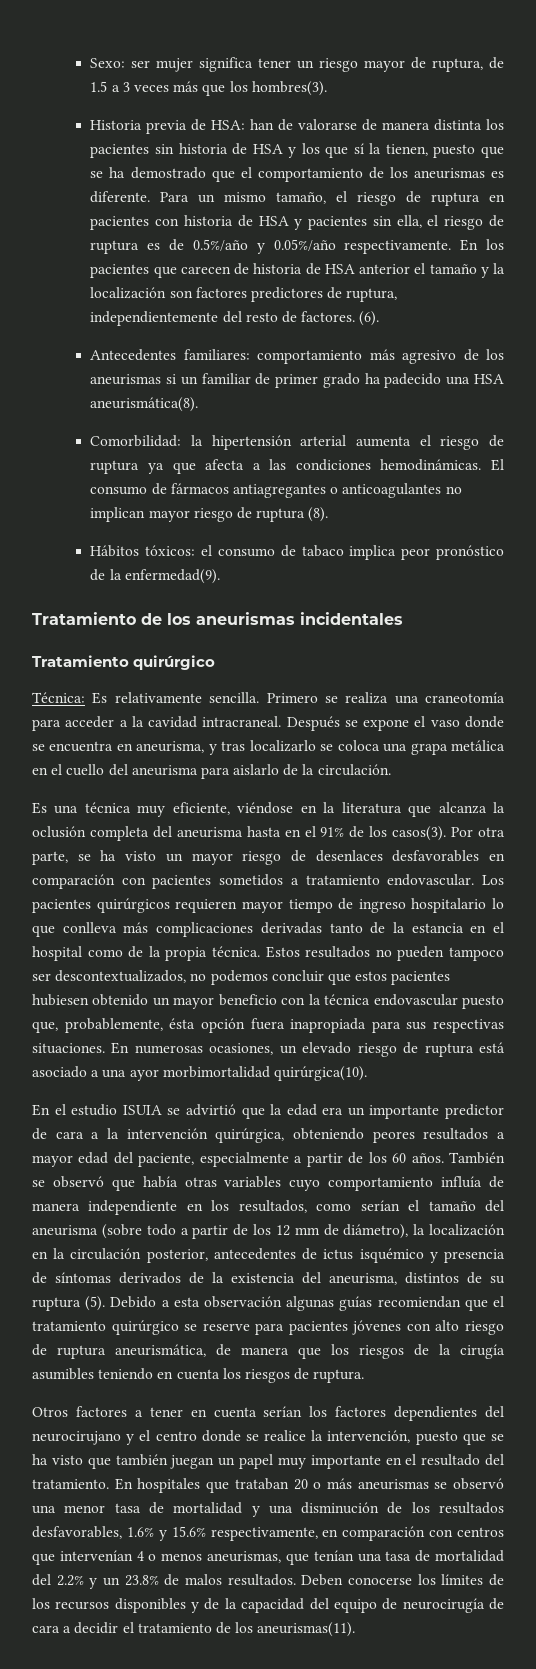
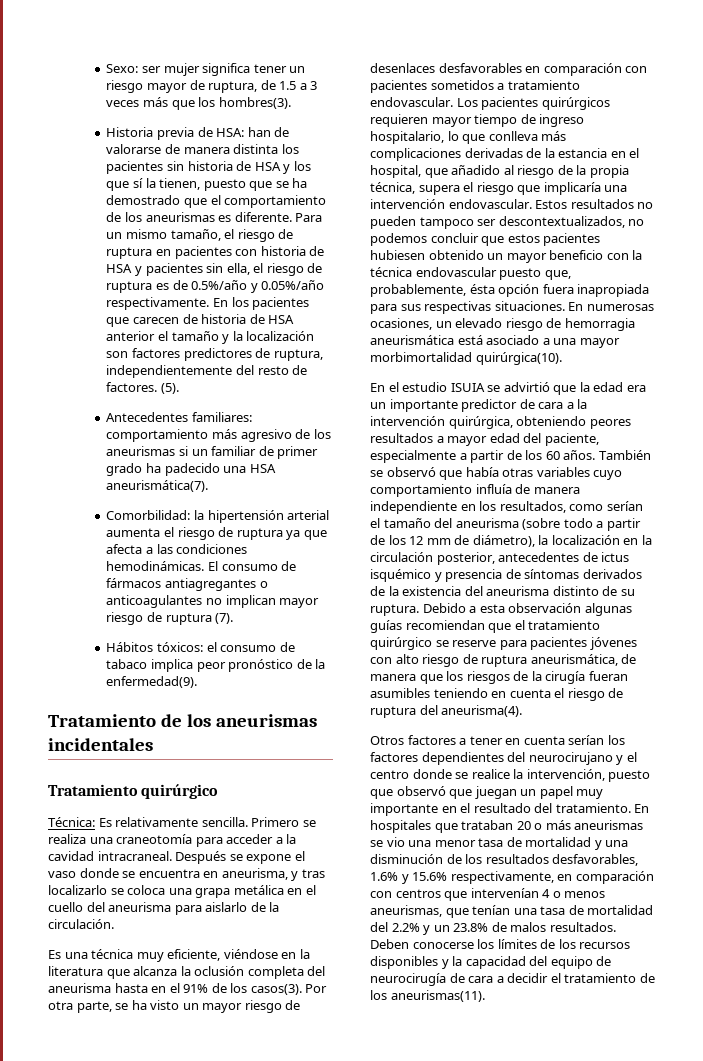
[359,311,380,326] (6). -> [161,383,180,394] (5).
[90,397,199,412] aneurismática(8). -> [106,480,209,492] aneurismática(7).
[308,507,329,522] (8). -> [215,613,234,624] (7).
[411,898,487,913] hospitalario -> [370,131,444,144] hospitalario,
[329,923,363,933] tanto -> (523, 153) none
[32,946,260,961] hospital como de la propia técnica. -> [370,165,629,178] [370,182,628,195] [370,199,532,209] hospital, que añadido al riesgo de la propia técnica, supera el riesgo que implicaría una intervención endovascular.
[424,1043,474,1057] ruptura -> [564,318,635,331] [370,335,454,345] hemorragia aneurismática
[129,1069,159,1081] ayor -> [579,338,620,348] mayor
[329,1272,505,1285] [32,1296,106,1311] aneurisma, distintos de su ruptura (5). -> [486,586,635,596] [370,604,419,616] aneurisma distinto de su ruptura.
(505, 1351) none -> [588,671,628,681] fueran
[222,1368,365,1383] los riesgos de ruptura. -> [554,688,624,701] [370,705,523,718] el riesgo de ruptura del aneurisma(4).
[491,1434,505,1441] [32,1454,168,1469] se ha visto que también -> [396,786,473,799] observó que
[452,1478,504,1490] observó -> [386,837,405,847] vio
[204,1598,220,1610] de -> (449, 964) none

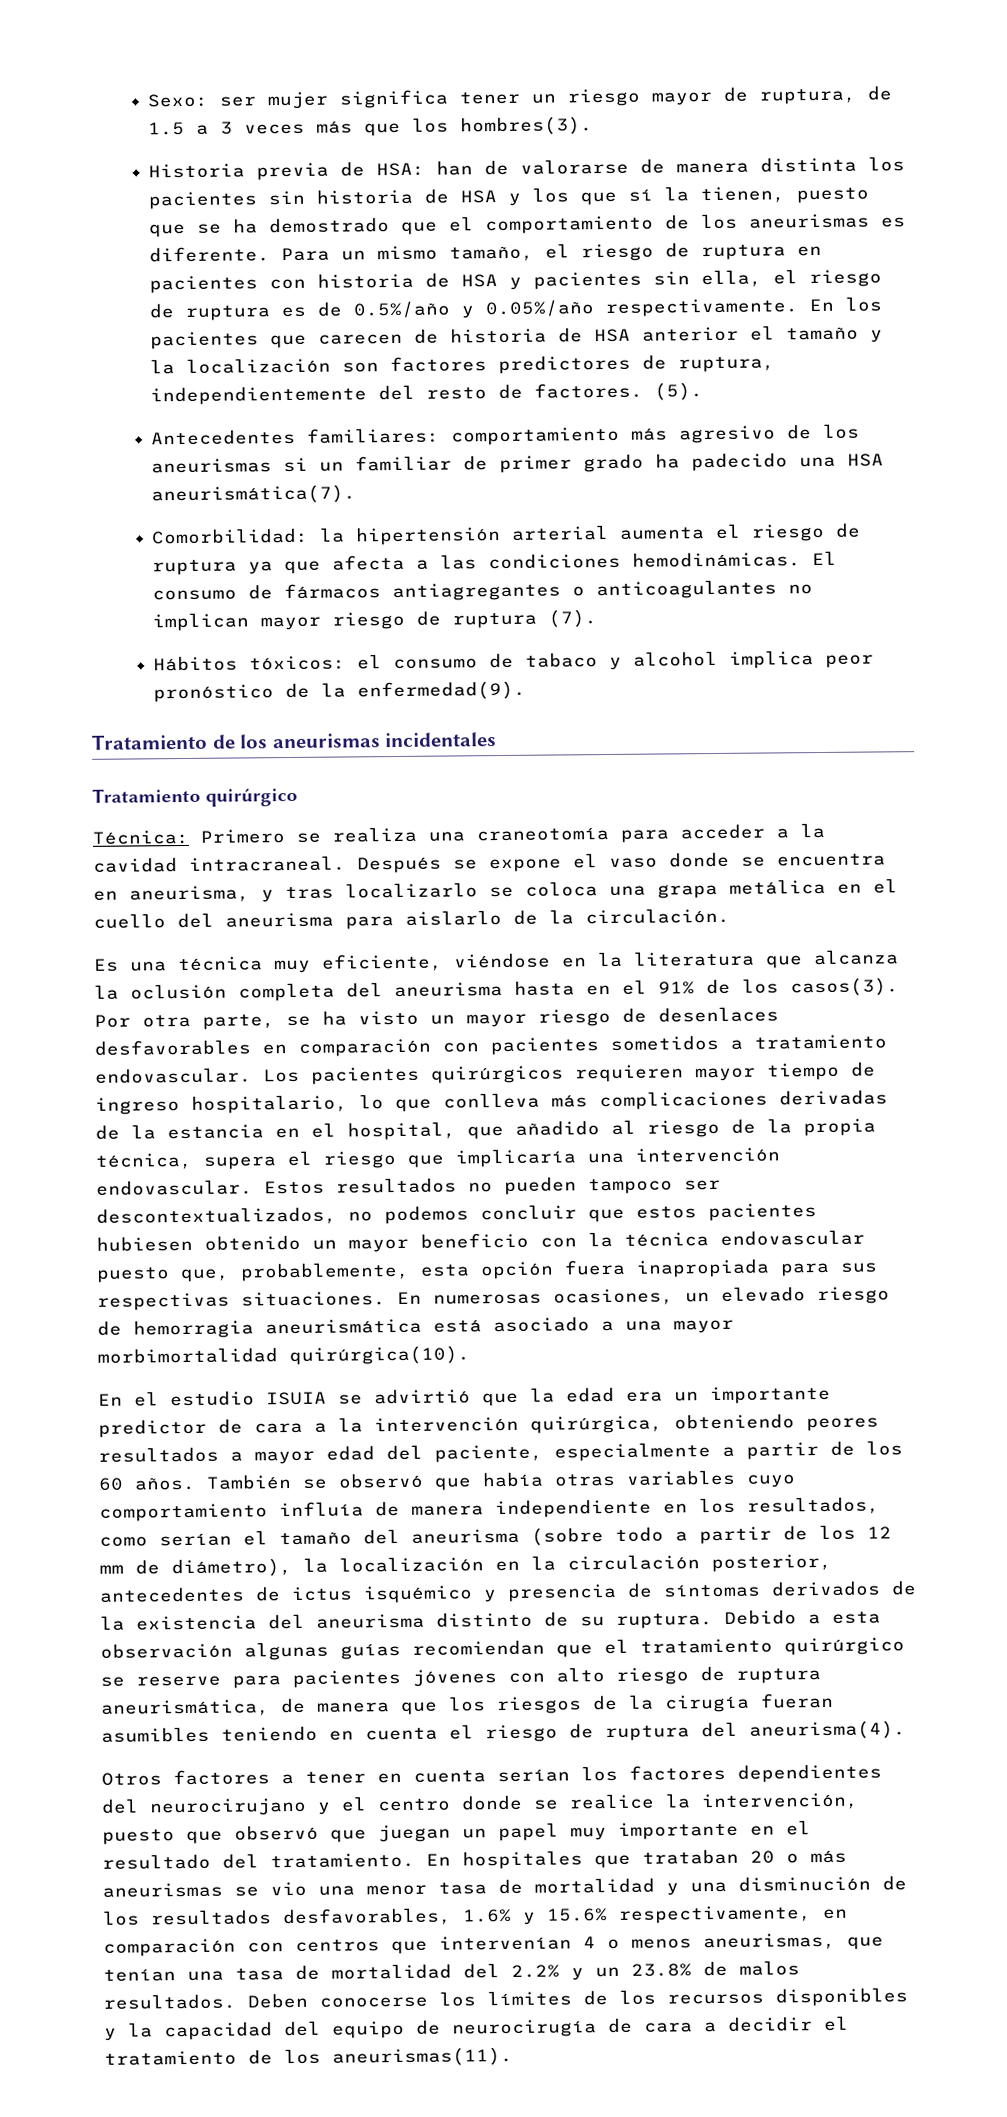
(148, 664) none -> [608,650,718,670] y alcohol
[98,817,248,827] Es relativamente sencilla. -> (189, 837) none
[469,284,495,294] ésta -> [420,1264,470,1277] esta

